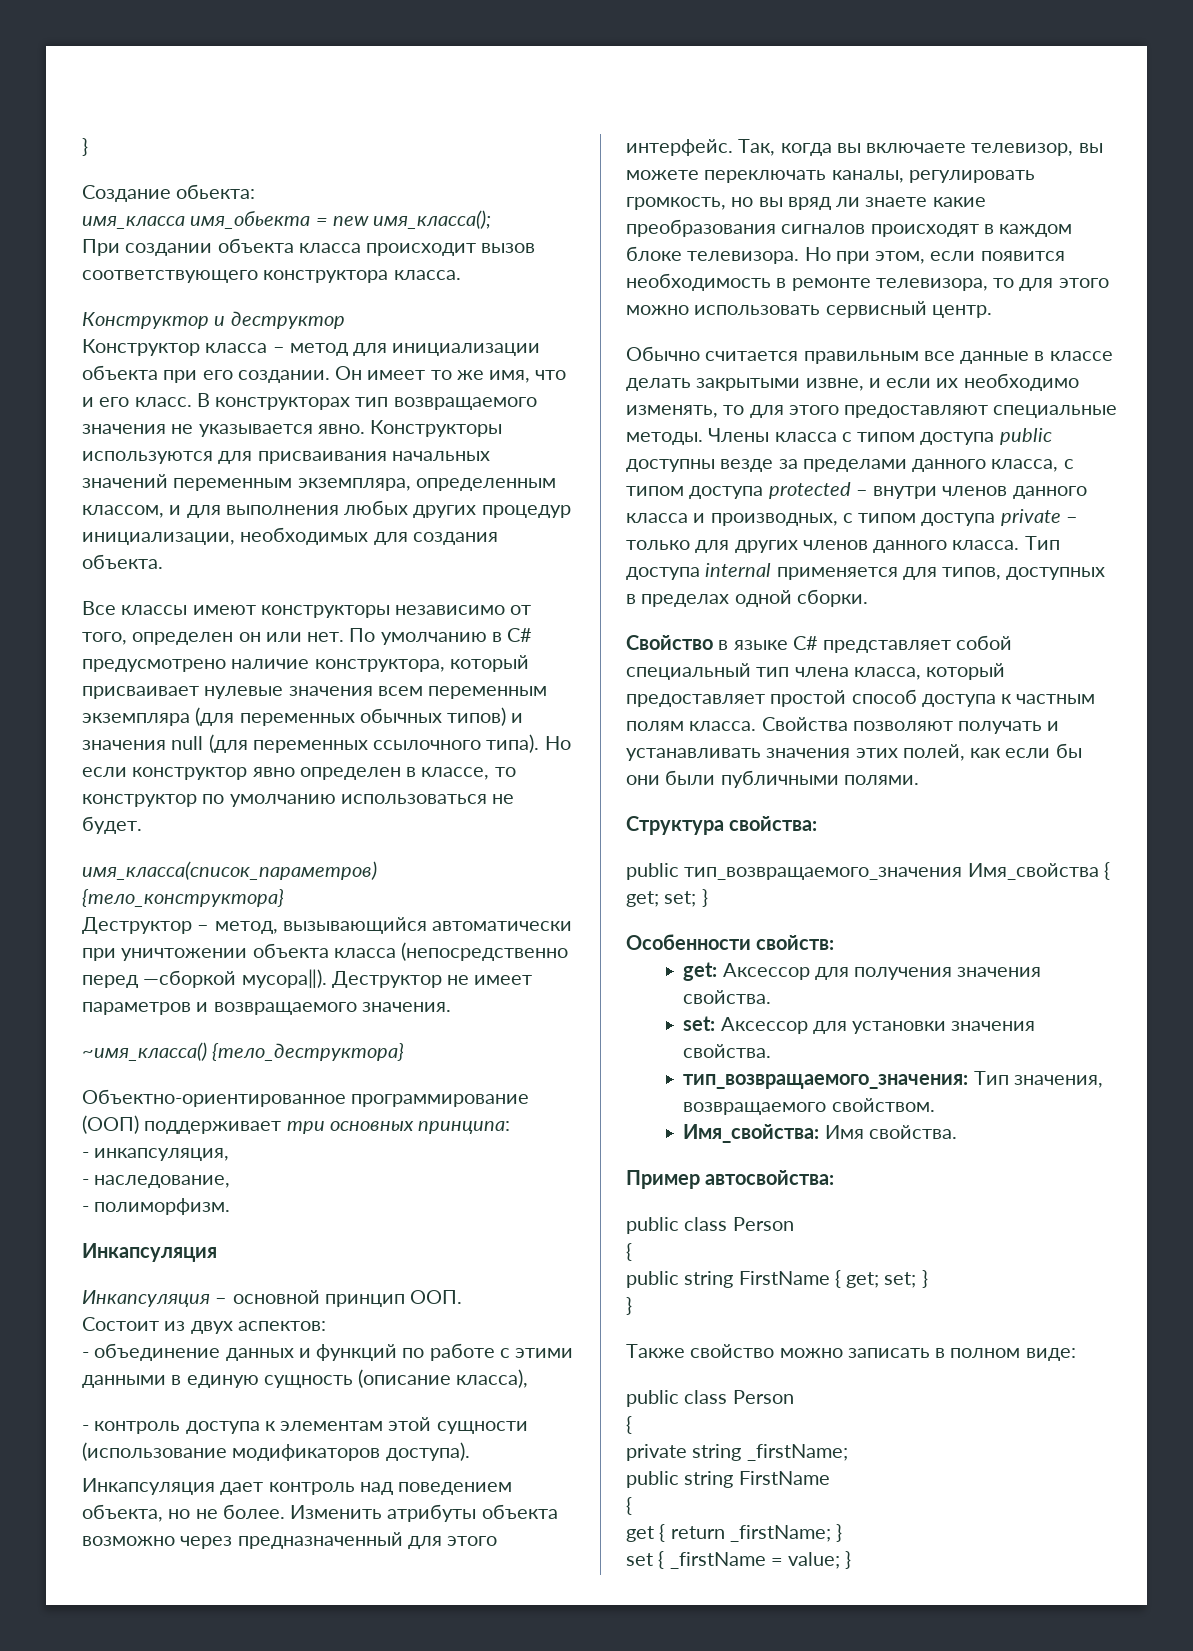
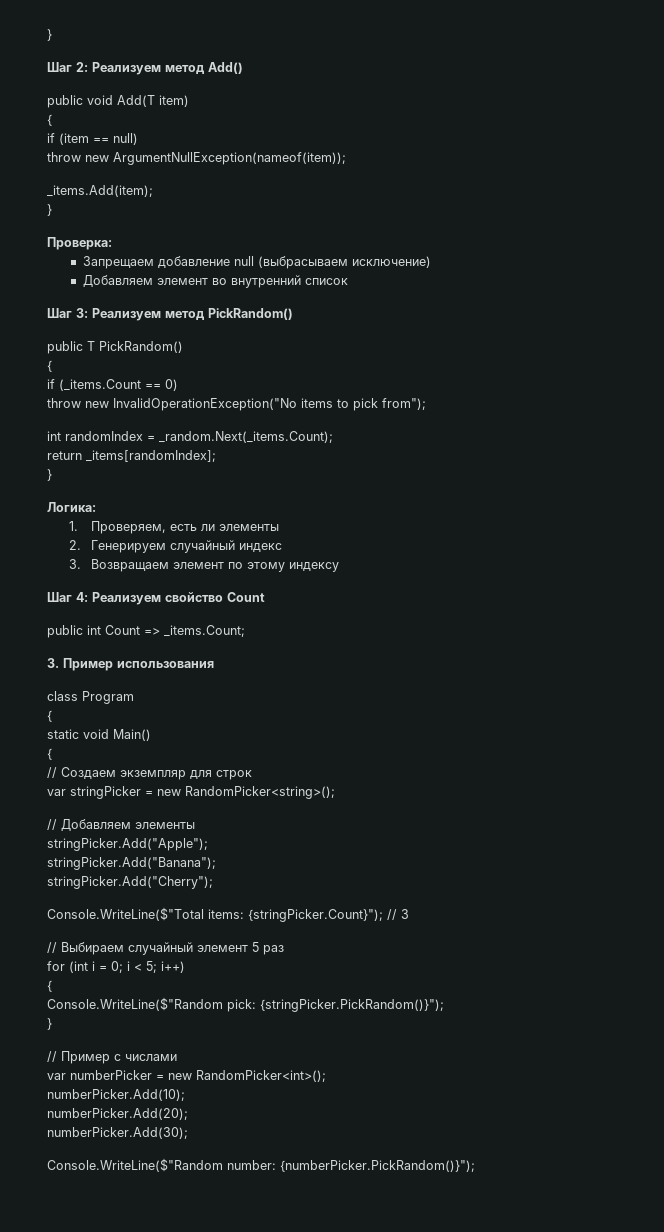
[82,138,88,156] [82,184,256,202] [82,210,492,229] [82,238,536,256] [82,270,461,283] [82,311,345,329] [82,339,541,356] [82,365,567,383] [82,393,537,410] [82,420,503,437] [82,451,490,464] [82,474,556,491] [82,500,571,518] [82,527,498,545] [82,554,163,569] [82,601,532,618] [82,628,533,645] [82,655,529,672] [82,686,548,699] [82,707,524,726] [82,734,571,753] [82,767,516,780] [82,794,515,807] [82,816,142,834] [82,861,377,880] [82,889,284,907] [82,917,573,934] [82,942,569,961] [82,969,533,988] [82,1002,451,1015] [82,1042,405,1061] [82,1089,530,1107] [82,1115,511,1134] [82,1148,230,1161] [82,1175,231,1188] [82,1198,231,1215] [82,1243,217,1262] [82,1290,463,1307] [82,1317,326,1334] [82,1343,574,1361] [82,1369,529,1388] [82,1417,528,1434] [82,1442,470,1461] [82,1478,513,1495] [82,1504,558,1522] [82,1532,498,1549] [626,139,1103,156] [626,170,1035,183] [626,197,986,210] [626,219,1073,237] [626,246,1065,264] [626,273,1109,291] [626,301,992,318] [626,346,1113,364] [626,373,1079,391] [626,405,1118,418] [626,428,1052,445] [626,459,1074,472] [626,482,1087,499] [626,509,1078,526] [626,536,1060,553] [626,563,1106,580] [626,589,868,607] [626,635,1013,653] [626,663,1006,680] [626,689,1096,707] [626,717,1060,734] [626,743,1082,761] [626,770,919,788] [626,816,818,835] [626,862,1110,880] [626,889,708,907] [626,934,835,950] [683,962,1042,981] [683,990,772,1004] [683,1016,1036,1034] [683,1044,772,1058] [683,1071,1103,1089] [683,1098,935,1115] [683,1124,957,1143] [626,1170,835,1189] [626,1217,794,1234] [626,1243,632,1261] [626,1270,928,1288] [626,1297,632,1315] [626,1344,1076,1361] [626,1390,794,1407] [626,1416,632,1434] [626,1444,848,1461] [626,1471,830,1488] [626,1497,632,1515] [626,1524,843,1542] [626,1551,852,1569] } // Создание обьекта: // имя_класса имя_обьекта = new имя_класса(); // При создании объекта класса происходит вызов соответствующего конструктора класса. // Конструктор и деструктор // Конструктор класса – метод для инициализации объекта при его создании. Он имеет то же имя, что и его класс. В конструкторах тип возвращаемого значения не указывается явно. Конструкторы используются для присваивания начальных значений переменным экземпляра, определенным классом, и для выполнения любых других процедур инициализации, необходимых для создания объекта. // Все классы имеют конструкторы независимо от того, определен он или нет. По умолчанию в С# предусмотрено наличие конструктора, который присваивает нулевые значения всем переменным экземпляра (для переменных обычных типов) и значения null (для переменных ссылочного типа). Но если конструктор явно определен в классе, то конструктор по умолчанию использоваться не будет. // имя_класса(список_параметров) {тело_конструктора} // Деструктор – метод, вызывающийся автоматически при уничтожении объекта класса (непосредственно перед ―сборкой мусора‖). Деструктор не имеет параметров и возвращаемого значения. // ~имя_класса() {тело_деструктора} // Объектно-ориентированное программирование (ООП) поддерживает три основных принципа: // - инкапсуляция, // - наследование, // - полиморфизм. // Инкапсуляция // Инкапсуляция – основной принцип ООП. // Состоит из двух аспектов: // - объединение данных и функций по работе с этими данными в единую сущность (описание класса), // - контроль доступа к элементам этой сущности (использование модификаторов доступа). // Инкапсуляция дает контроль над поведением объекта, но не более. Изменить атрибуты объекта возможно через предназначенный для этого интерфейс. Так, когда вы включаете телевизор, вы можете переключать каналы, регулировать громкость, но вы вряд ли знаете какие преобразования сигналов происходят в каждом блоке телевизора. Но при этом, если появится необходимость в ремонте телевизора, то для этого можно использовать сервисный центр. // Обычно считается правильным все данные в классе делать закрытыми извне, и если их необходимо изменять, то для этого предоставляют специальные методы. Члены класса с типом доступа public доступны везде за пределами данного класса, с типом доступа protected – внутри членов данного класса и производных, с типом доступа private – только для других членов данного класса. Тип доступа internal применяется для типов, доступных в пределах одной сборки. // Свойство в языке C# представляет собой специальный тип члена класса, который предоставляет простой способ доступа к частным полям класса. Свойства позволяют получать и устанавливать значения этих полей, как если бы они были публичными полями. // Структура свойства: // public тип_возвращаемого_значения Имя_свойства { get; set; } // Особенности свойств: // get: Аксессор для получения значения свойства. // set: Аксессор для установки значения свойства. // тип_возвращаемого_значения: Тип значения, возвращаемого свойством. // Имя_свойства: Имя свойства. // Пример автосвойства: // public class Person // { // public string FirstName { get; set; } // } // Также свойство можно записать в полном виде: // public class Person // { // private string _firstName; // public string FirstName // { // get { return _firstName; } // set { _firstName = value; } -> [47,29,52,41] [47,62,243,75] [47,95,189,108] [47,114,52,126] [47,133,138,145] [47,152,346,165] [47,185,153,197] [47,204,52,216] [47,237,112,250] [82,256,431,269] [82,275,348,288] [47,308,293,321] [47,341,183,354] [47,360,52,372] [47,379,178,391] [47,398,426,411] [47,431,333,443] [47,450,216,462] [47,469,52,481] [47,502,96,512] [68,521,279,534] [68,540,282,553] [68,559,339,572] [47,592,265,605] [47,625,245,638] [47,658,214,671] [47,691,134,704] [47,710,52,722] [47,729,151,741] [47,748,52,760] [47,767,252,780] [47,786,335,799] [47,819,195,831] [47,838,208,851] [47,857,216,870] [47,876,213,889] [47,907,409,922] [47,942,284,955] [47,961,185,973] [47,980,52,992] [47,997,444,1012] [47,1018,52,1030] [47,1051,177,1064] [47,1070,326,1082] [47,1089,185,1101] [47,1108,188,1120] [47,1127,188,1139] [47,1158,475,1172] } // Шаг 2: Реализуем метод Add() // public void Add(T item) // { // if (item == null) // throw new ArgumentNullException(nameof(item)); // _items.Add(item); // } // Проверка: // Запрещаем добавление null (выбрасываем исключение) // Добавляем элемент во внутренний список // Шаг 3: Реализуем метод PickRandom() // public T PickRandom() // { // if (_items.Count == 0) // throw new InvalidOperationException("No items to pick from"); // int randomIndex = _random.Next(_items.Count); // return _items[randomIndex]; // } // Логика: // 1. Проверяем, есть ли элементы // 2. Генерируем случайный индекс // 3. Возвращаем элемент по этому индексу // Шаг 4: Реализуем свойство Count // public int Count => _items.Count; // 3. Пример использования // class Program // { // static void Main() // { // // Создаем экземпляр для строк // var stringPicker = new RandomPicker<string>(); // // Добавляем элементы // stringPicker.Add("Apple"); // stringPicker.Add("Banana"); // stringPicker.Add("Cherry"); // Console.WriteLine($"Total items: {stringPicker.Count}"); // 3 // // Выбираем случайный элемент 5 раз // for (int i = 0; i < 5; i++) // { // Console.WriteLine($"Random pick: {stringPicker.PickRandom()}"); // } // // Пример с числами // var numberPicker = new RandomPicker<int>(); // numberPicker.Add(10); // numberPicker.Add(20); // numberPicker.Add(30); // Console.WriteLine($"Random number: {numberPicker.PickRandom()}");

